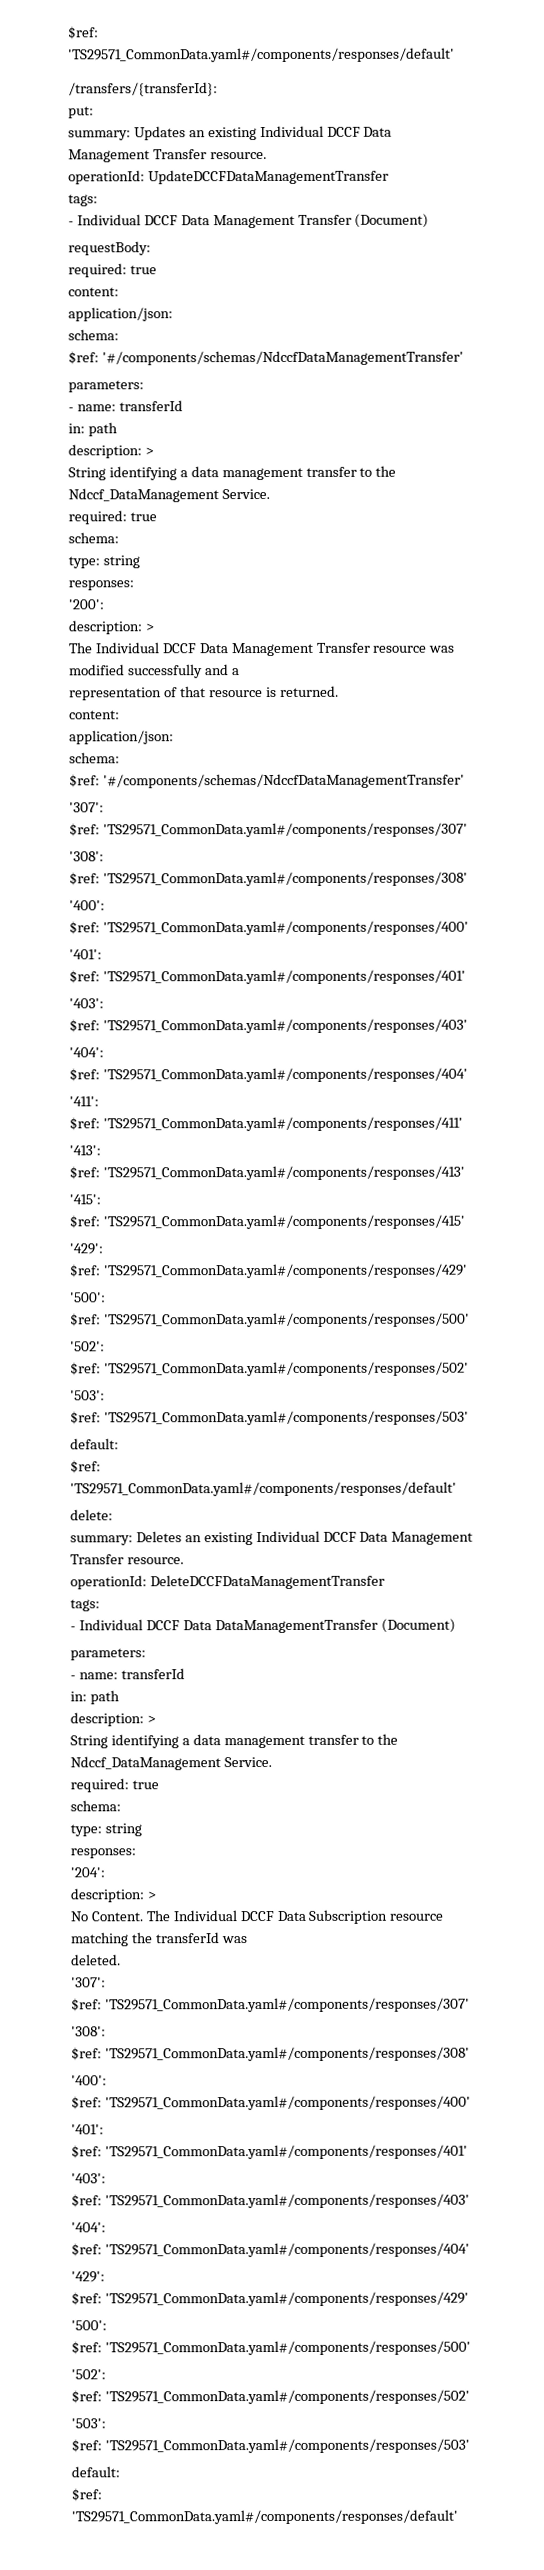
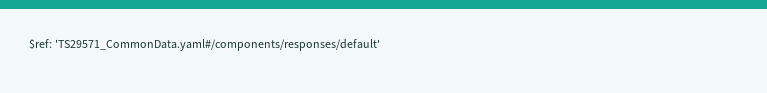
[68,26,99,40] [68,47,455,63] [68,82,218,97] [68,106,94,119] [68,125,393,141] [68,149,267,163] [68,169,389,185] [68,194,98,207] [68,213,430,229] [68,241,151,256] [68,263,157,278] [68,287,119,297] [68,307,173,322] [68,329,119,341] [68,350,464,366] [68,380,144,393] [68,400,183,412] [68,422,118,437] [68,444,154,459] [68,465,397,481] [68,488,270,503] [68,510,157,525] [68,532,119,544] [68,555,140,569] [68,580,134,591] [68,599,104,610] [68,620,154,635] [68,642,456,657] [69,664,240,679] [69,685,339,701] [69,710,120,720] [69,730,174,745] [69,752,120,764] [69,773,465,789] [69,802,104,813] [69,822,468,838] [69,851,104,862] [69,871,468,887] [69,900,105,911] [69,920,469,936] [69,949,102,960] [69,969,466,985] [69,998,104,1009] [69,1018,468,1034] [69,1047,104,1058] [69,1067,468,1083] [69,1096,99,1107] [69,1116,463,1132] [69,1145,101,1156] [69,1165,465,1181] [69,1194,101,1205] [69,1214,465,1230] [69,1243,103,1255] [69,1263,467,1279] [70,1292,106,1303] [70,1312,470,1328] [70,1341,105,1352] [70,1361,469,1377] [70,1390,105,1401] [70,1410,469,1426] [70,1438,119,1450] [70,1460,101,1474] [70,1481,457,1497] [70,1509,113,1521] [70,1530,474,1546] [70,1554,184,1565] [70,1574,385,1590] [70,1599,100,1612] [70,1618,456,1634] [70,1648,146,1661] [70,1668,185,1680] [70,1690,120,1705] [70,1712,156,1727] [70,1733,399,1749] [70,1756,272,1771] [70,1778,159,1793] [70,1800,121,1812] [70,1823,142,1837] [70,1848,136,1859] [70,1867,105,1878] [70,1888,156,1903] [70,1909,444,1924] [71,1932,248,1947] [71,1954,121,1966] [71,1977,106,1988] [71,1997,470,2013] [71,2026,106,2037] [71,2046,470,2062] [71,2075,107,2086] [71,2095,471,2111] [71,2124,104,2135] [71,2144,468,2160] [71,2173,106,2184] [71,2193,470,2209] [71,2222,106,2233] [71,2242,470,2258] [71,2271,105,2283] [71,2291,469,2307] [71,2320,107,2331] [71,2340,471,2356] [71,2369,106,2380] [71,2389,470,2405] [71,2418,106,2429] [71,2438,470,2454] [71,2466,120,2478] [71,2488,102,2502] [71,2509,458,2525] $ref: 'TS29571_CommonData.yaml#/components/responses/default' // /transfers/{transferId}: // put: // summary: Updates an existing Individual DCCF Data Management Transfer resource. // operationId: UpdateDCCFDataManagementTransfer // tags: // - Individual DCCF Data Management Transfer (Document) // requestBody: // required: true // content: // application/json: // schema: // $ref: '#/components/schemas/NdccfDataManagementTransfer' // parameters: // - name: transferId // in: path // description: > // String identifying a data management transfer to the Ndccf_DataManagement Service. // required: true // schema: // type: string // responses: // '200': // description: > // The Individual DCCF Data Management Transfer resource was modified successfully and a // representation of that resource is returned. // content: // application/json: // schema: // $ref: '#/components/schemas/NdccfDataManagementTransfer' // '307': // $ref: 'TS29571_CommonData.yaml#/components/responses/307' // '308': // $ref: 'TS29571_CommonData.yaml#/components/responses/308' // '400': // $ref: 'TS29571_CommonData.yaml#/components/responses/400' // '401': // $ref: 'TS29571_CommonData.yaml#/components/responses/401' // '403': // $ref: 'TS29571_CommonData.yaml#/components/responses/403' // '404': // $ref: 'TS29571_CommonData.yaml#/components/responses/404' // '411': // $ref: 'TS29571_CommonData.yaml#/components/responses/411' // '413': // $ref: 'TS29571_CommonData.yaml#/components/responses/413' // '415': // $ref: 'TS29571_CommonData.yaml#/components/responses/415' // '429': // $ref: 'TS29571_CommonData.yaml#/components/responses/429' // '500': // $ref: 'TS29571_CommonData.yaml#/components/responses/500' // '502': // $ref: 'TS29571_CommonData.yaml#/components/responses/502' // '503': // $ref: 'TS29571_CommonData.yaml#/components/responses/503' // default: // $ref: 'TS29571_CommonData.yaml#/components/responses/default' // delete: // summary: Deletes an existing Individual DCCF Data Management Transfer resource. // operationId: DeleteDCCFDataManagementTransfer // tags: // - Individual DCCF Data DataManagementTransfer (Document) // parameters: // - name: transferId // in: path // description: > // String identifying a data management transfer to the Ndccf_DataManagement Service. // required: true // schema: // type: string // responses: // '204': // description: > // No Content. The Individual DCCF Data Subscription resource matching the transferId was // deleted. // '307': // $ref: 'TS29571_CommonData.yaml#/components/responses/307' // '308': // $ref: 'TS29571_CommonData.yaml#/components/responses/308' // '400': // $ref: 'TS29571_CommonData.yaml#/components/responses/400' // '401': // $ref: 'TS29571_CommonData.yaml#/components/responses/401' // '403': // $ref: 'TS29571_CommonData.yaml#/components/responses/403' // '404': // $ref: 'TS29571_CommonData.yaml#/components/responses/404' // '429': // $ref: 'TS29571_CommonData.yaml#/components/responses/429' // '500': // $ref: 'TS29571_CommonData.yaml#/components/responses/500' // '502': // $ref: 'TS29571_CommonData.yaml#/components/responses/502' // '503': // $ref: 'TS29571_CommonData.yaml#/components/responses/503' // default: // $ref: 'TS29571_CommonData.yaml#/components/responses/default' -> [29,39,381,51] $ref: 'TS29571_CommonData.yaml#/components/responses/default'

